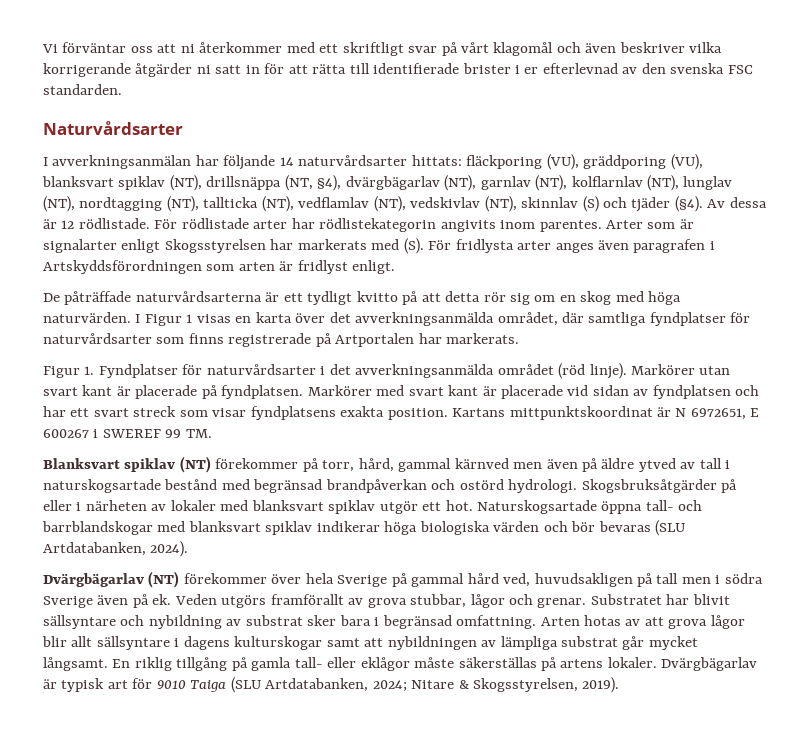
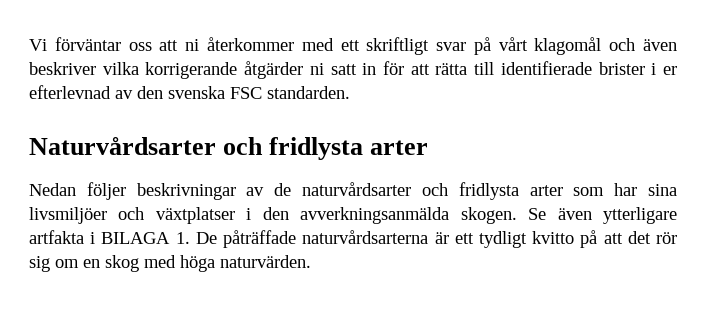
[43,154,703,170] [42,175,733,191] [43,196,767,212] [43,218,694,232] [43,238,715,254] [43,260,396,274] // I avverkningsanmälan har följande 14 naturvårdsarter hittats: fläckporing (VU), gräddporing (VU), blanksvart spiklav (NT), drillsnäppa (NT, §4), dvärgbägarlav (NT), garnlav (NT), kolflarnlav (NT), lunglav (NT), nordtagging (NT), tallticka (NT), vedflamlav (NT), vedskivlav (NT), skinnlav (S) och tjäder (§4). Av dessa är 12 rödlistade. För rödlistade arter har rödlistekategorin angivits inom parentes. Arter som är signalarter enligt Skogsstyrelsen har markerats med (S). För fridlysta arter anges även paragrafen i Artskyddsförordningen som arten är fridlyst enligt. // -> [223,137,429,160] [29,182,678,200] [29,207,678,224] [29,230,190,244] och fridlysta arter // Nedan följer beskrivningar av de naturvårdsarter och fridlysta arter som har sina livsmiljöer och växtplatser i den avverkningsanmälda skogen. Se även ytterligare artfakta i BILAGA 1.
[445,291,481,302] detta -> [627,231,651,244] det
[135,312,751,326] [43,333,520,347] [43,363,731,379] [43,385,760,399] [43,406,760,420] [43,429,212,438] [43,456,731,473] [43,479,738,493] [43,500,703,514] [42,520,686,536] [43,541,189,557] [43,571,763,588] [43,594,730,608] [43,615,745,629] [42,636,698,650] [43,657,758,671] [43,677,620,693] I Figur 1 visas en karta över det avverkningsanmälda området, där samtliga fyndplatser för naturvårdsarter som finns registrerade på Artportalen har markerats. // Figur 1. Fyndplatser för naturvårdsarter i det avverkningsanmälda området (röd linje). Markörer utan svart kant är placerade på fyndplatsen. Markörer med svart kant är placerade vid sidan av fyndplatsen och har ett svart streck som visar fyndplatsens exakta position. Kartans mittpunktskoordinat är N 6972651, E 600267 i SWEREF 99 TM. // Blanksvart spiklav (NT) förekommer på torr, hård, gammal kärnved men även på äldre ytved av tall i naturskogsartade bestånd med begränsad brandpåverkan och ostörd hydrologi. Skogsbruksåtgärder på eller i närheten av lokaler med blanksvart spiklav utgör ett hot. Naturskogsartade öppna tall- och barrblandskogar med blanksvart spiklav indikerar höga biologiska värden och bör bevaras (SLU Artdatabanken, 2024). // Dvärgbägarlav (NT) förekommer över hela Sverige på gammal hård ved, huvudsakligen på tall men i södra Sverige även på ek. Veden utgörs framförallt av grova stubbar, lågor och grenar. Substratet har blivit sällsyntare och nybildning av substrat sker bara i begränsad omfattning. Arten hotas av att grova lågor blir allt sällsyntare i dagens kulturskogar samt att nybildningen av lämpliga substrat går mycket långsamt. En riklig tillgång på gamla tall- eller eklågor måste säkerställas på artens lokaler. Dvärgbägarlav är typisk art för 9010 Taiga (SLU Artdatabanken, 2024; Nitare & Skogsstyrelsen, 2019). -> (311, 261) none

